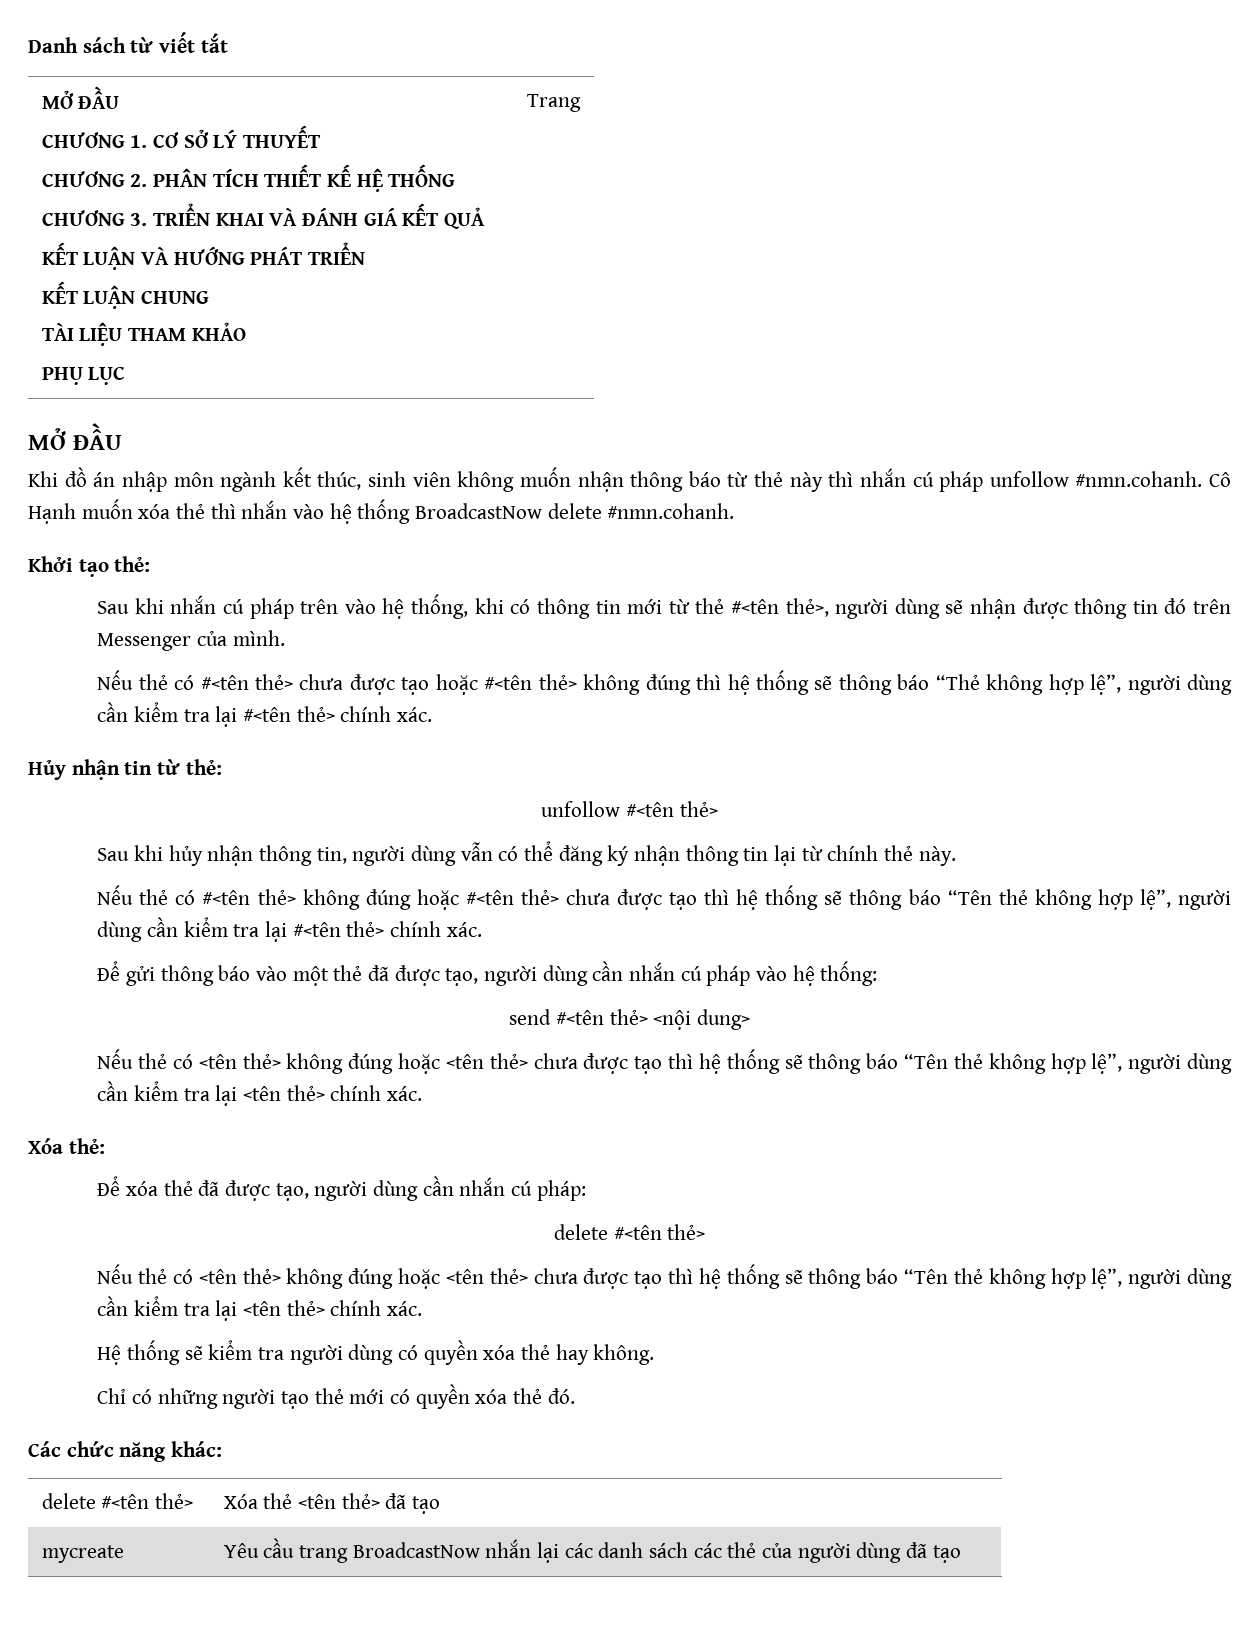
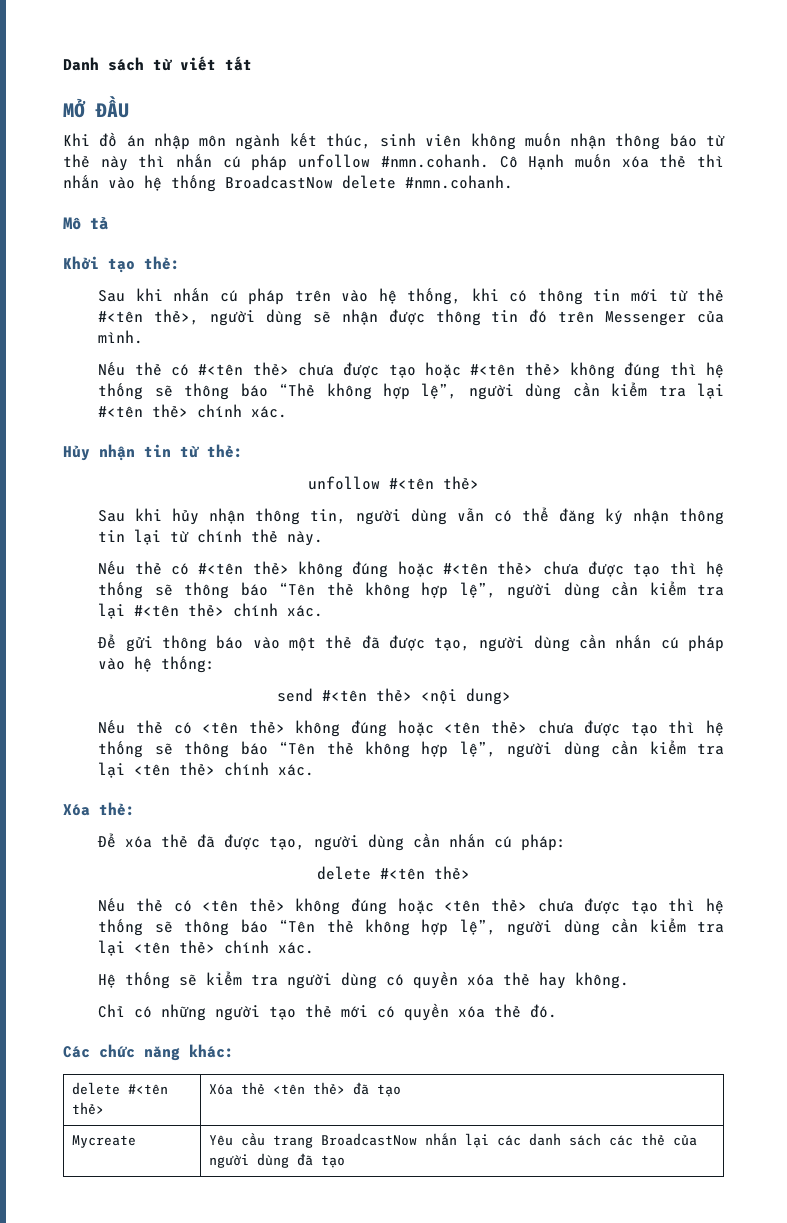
[41,86,120,109] [41,125,321,148] [41,164,456,192] [41,203,485,229] [41,242,365,270] [41,281,209,309] [41,322,246,346] [41,367,126,385] [527,94,582,112] // MỞ ĐẦU // CHƯƠNG 1. CƠ SỞ LÝ THUYẾT // CHƯƠNG 2. PHÂN TÍCH THIẾT KẾ HỆ THỐNG // CHƯƠNG 3. TRIỂN KHAI VÀ ĐÁNH GIÁ KẾT QUẢ // KẾT LUẬN VÀ HƯỚNG PHÁT TRIỂN // KẾT LUẬN CHUNG // TÀI LIỆU THAM KHẢO // PHỤ LỤC | Trang -> (252, 63) none
(735, 511) none -> [63,216,108,230] // Mô tả
[41,1545,124,1563] mycreate -> [71,1135,136,1148] Mycreate

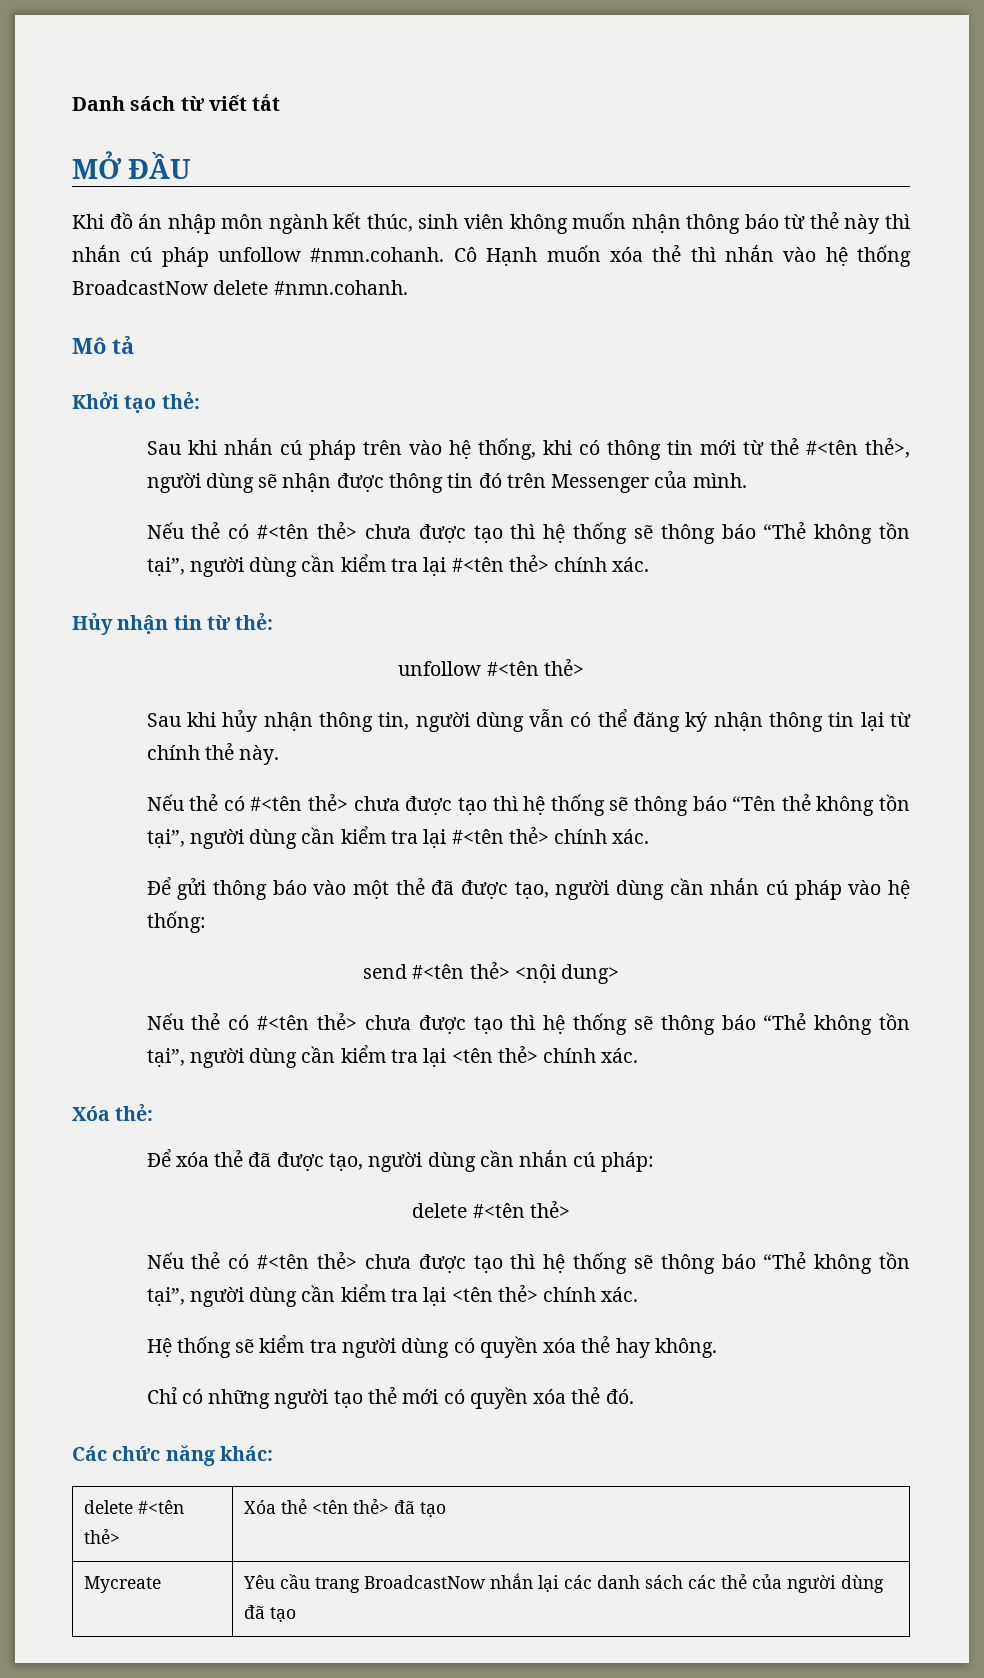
[425,362,724,379] [98,383,458,400] hoặc #<tên thẻ> không đúng thì hệ thống sẽ thông báo “Thẻ không hợp lệ”, -> [510,522,911,544] [146,557,185,576] thì hệ thống sẽ thông báo “Thẻ không tồn tại”,
[298,561,534,578] không đúng hoặc #<tên thẻ> -> (349, 802) none
[421,582,496,599] hợp lệ”, -> [879,794,911,811] [146,829,185,848] tồn tại”,
[202,720,481,737] <tên thẻ> không đúng hoặc <tên -> [257,1015,310,1030] #<tên
[279,741,496,758] “Tên thẻ không hợp lệ”, -> [763,1013,911,1035] [146,1048,185,1067] “Thẻ không tồn tại”,
[202,898,481,915] <tên thẻ> không đúng hoặc <tên -> [257,1254,310,1269] #<tên
[279,919,496,936] “Tên thẻ không hợp lệ”, -> [763,1252,911,1274] [146,1287,185,1306] “Thẻ không tồn tại”,

